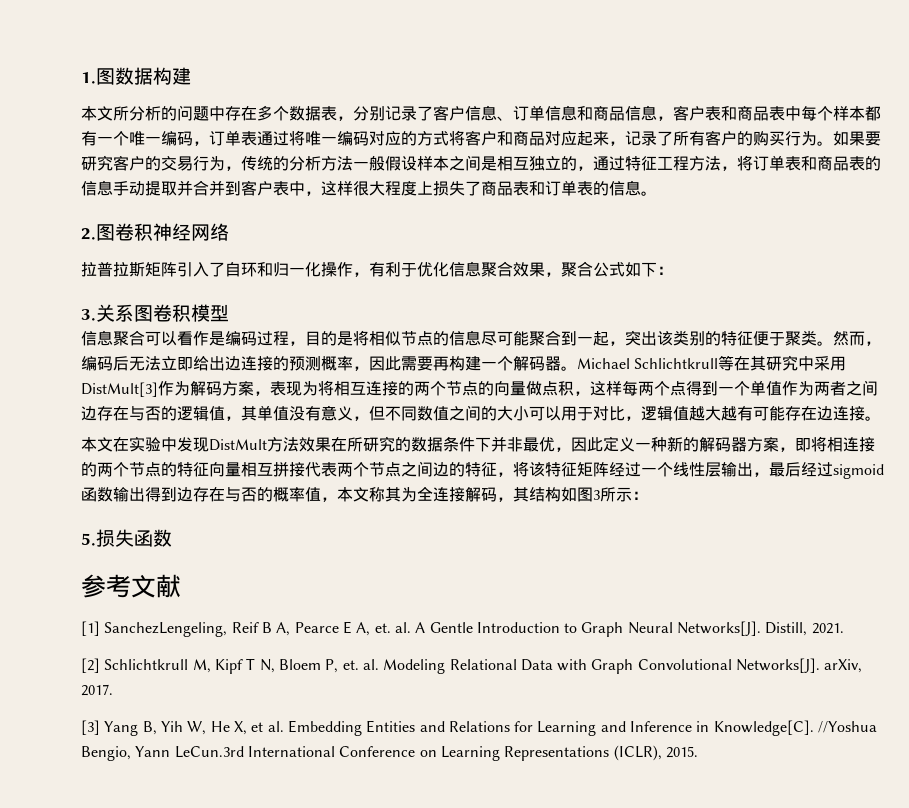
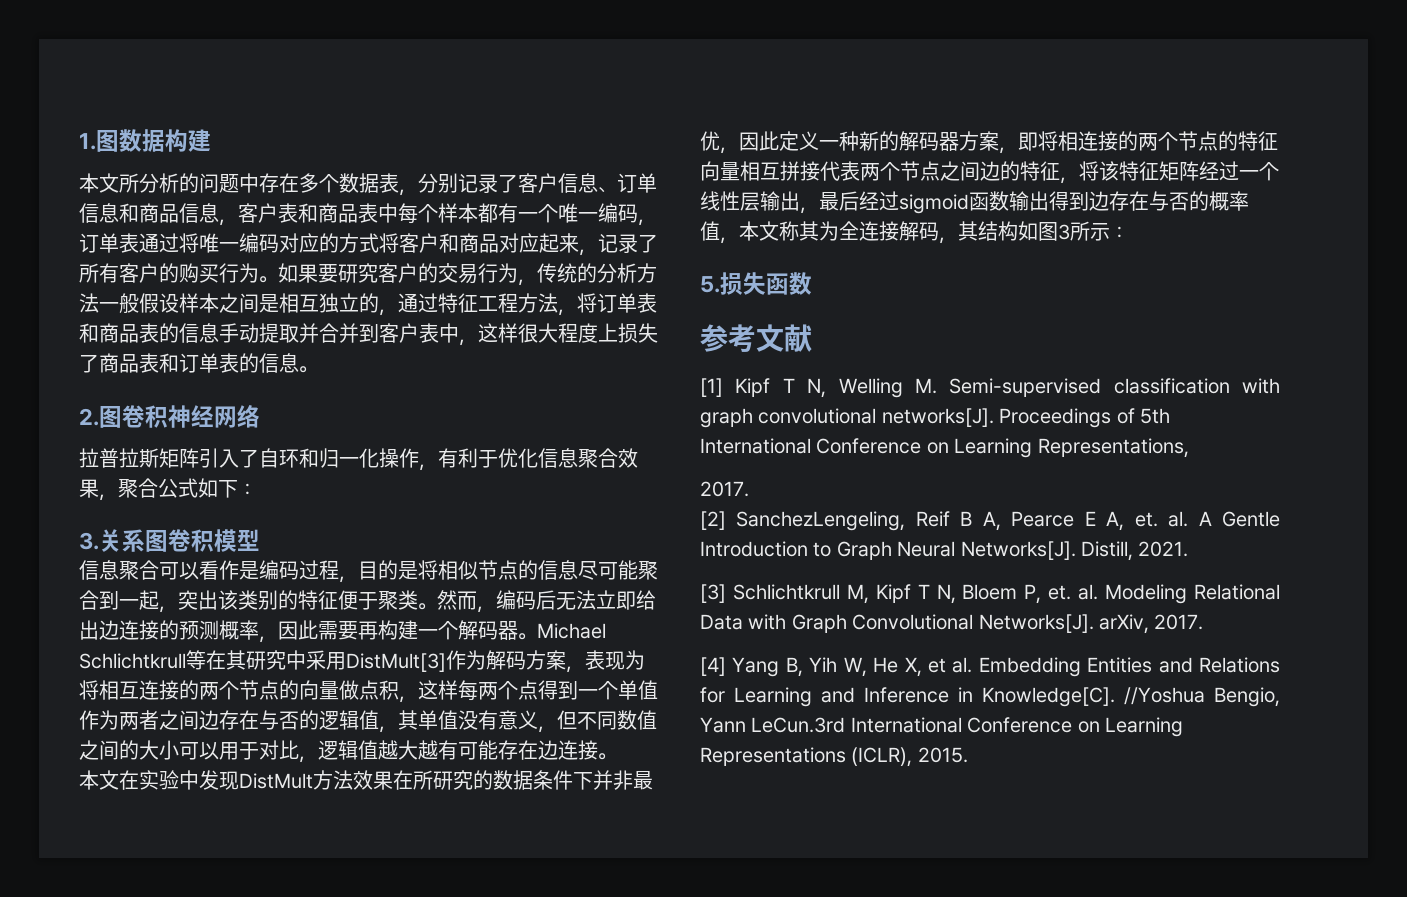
(100, 628) none -> [735,378,1280,398] [700,408,1170,428] [700,438,1189,458] [700,481,749,497] [700,511,726,530] Kipf T N, Welling M. Semi-supervised classification with graph convolutional networks[J]. Proceedings of 5th International Conference on Learning Representations, // 2017. // [2]
[81,658,100,673] [2] -> [700,584,726,603] [3]
[81,720,100,735] [3] -> [700,657,726,676] [4]

